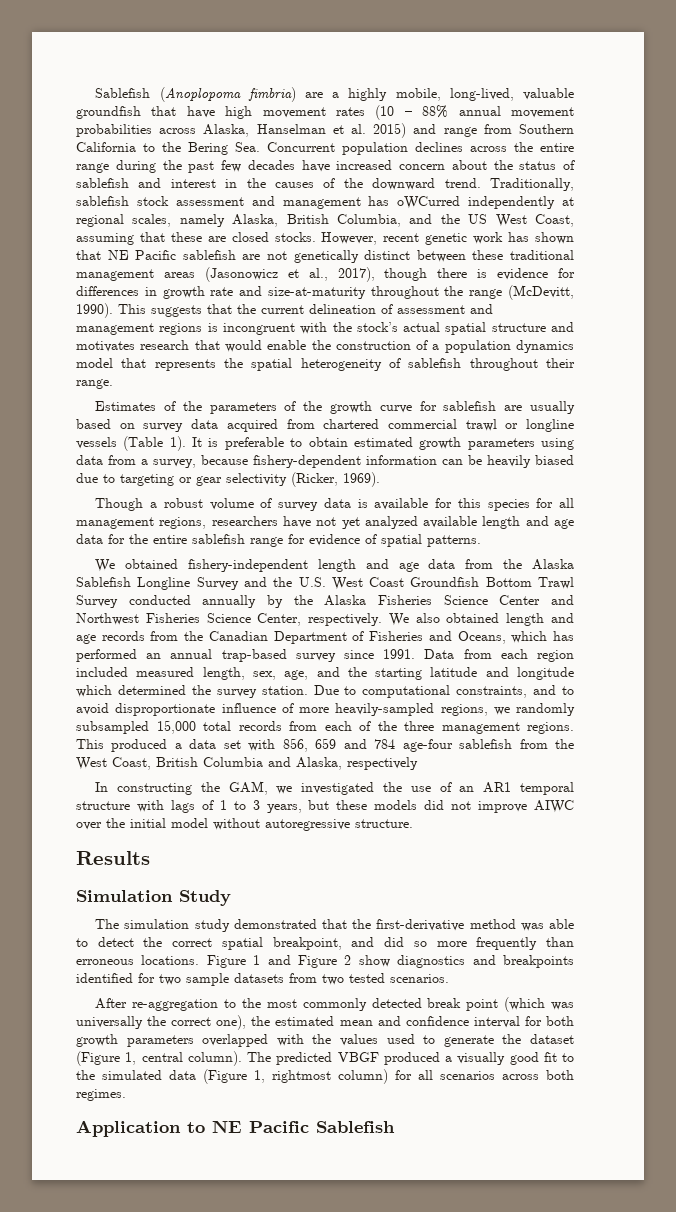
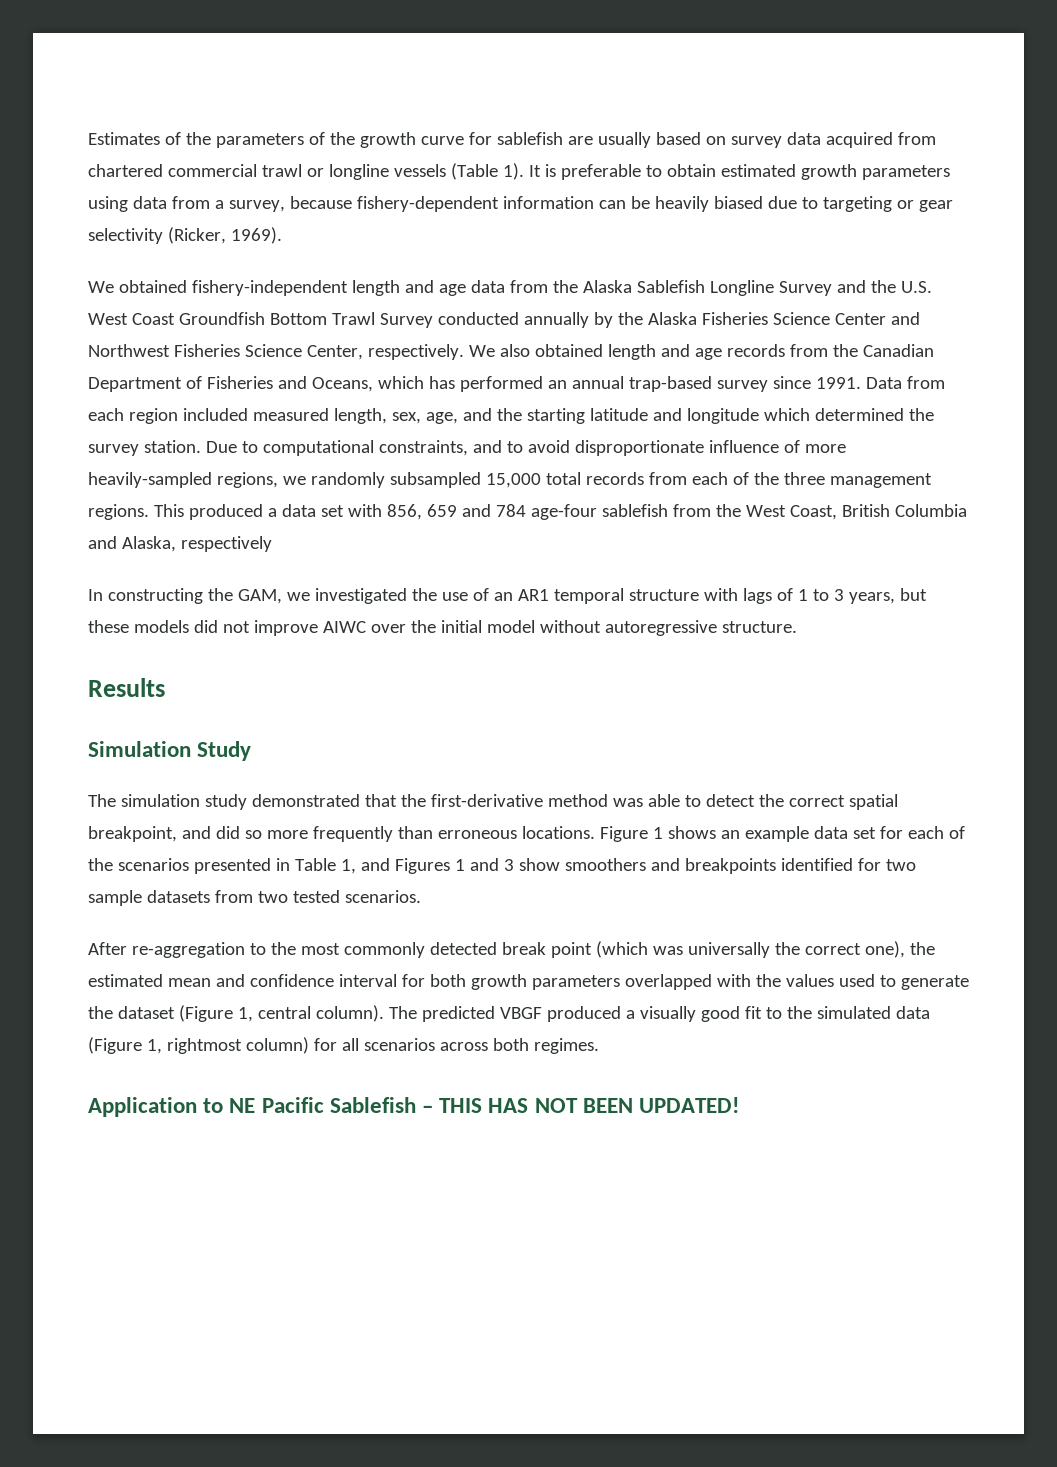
[95,87,574,102] [76,105,574,120] [76,123,574,138] [76,142,574,155] [76,160,575,173] [76,178,574,191] [76,196,574,209] [76,214,574,227] [76,232,575,245] [76,250,575,263] [76,267,575,282] [76,285,574,300] [76,303,493,318] [76,322,574,335] [76,340,574,353] [76,358,575,371] [76,379,113,389] Sablefish (Anoplopoma fimbria) are a highly mobile, long-lived, valuable groundfish that have high movement rates (10 – 88% annual movement probabilities across Alaska, Hanselman et al. 2015) and range from Southern California to the Bering Sea. Concurrent population declines across the entire range during the past few decades have increased concern about the status of sablefish and interest in the causes of the downward trend. Traditionally, sablefish stock assessment and management has oWCurred independently at regional scales, namely Alaska, British Columbia, and the US West Coast, assuming that these are closed stocks. However, recent genetic work has shown that NE Pacific sablefish are not genetically distinct between these traditional management areas (Jasonowicz et al., 2017), though there is evidence for differences in growth rate and size-at-maturity throughout the range (McDevitt, 1990). This suggests that the current delineation of assessment and management regions is incongruent with the stock’s actual spatial structure and motivates research that would enable the construction of a population dynamics model that represents the spatial heterogeneity of sablefish throughout their range. // -> (88, 138) none
[95,498,574,511] [76,516,575,529] [76,534,481,547] // Though a robust volume of survey data is available for this species for all management regions, researchers have not yet analyzed available length and age data for the entire sablefish range for evidence of spatial patterns. -> (282, 235) none
[267,955,466,968] and Figure 2 show diagnostics -> [667,826,965,842] [88,858,646,874] shows an example data set for each of the scenarios presented in Table 1, and Figures 1 and 3 show smoothers
(395, 1127) none -> [422,1097,740,1113] – THIS HAS NOT BEEN UPDATED!

